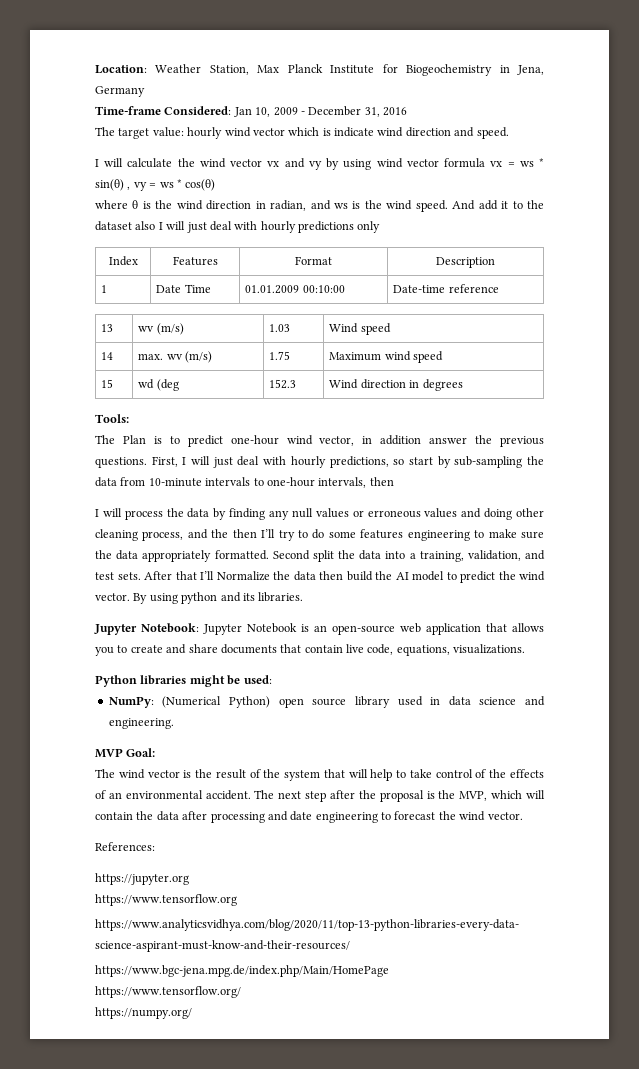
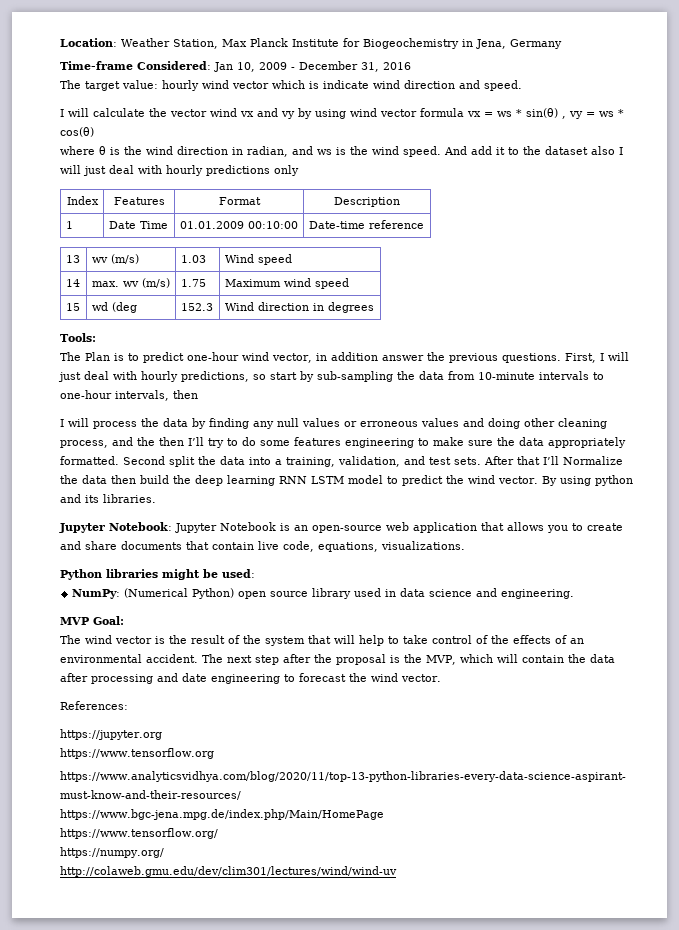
[199,158,263,168] wind vector -> [170,108,237,117] vector wind
[395,572,409,580] AI -> [195,475,344,486] deep learning RNN LSTM
(192, 1013) none -> [60,866,397,877] // http://colaweb.gmu.edu/dev/clim301/lectures/wind/wind-uv

